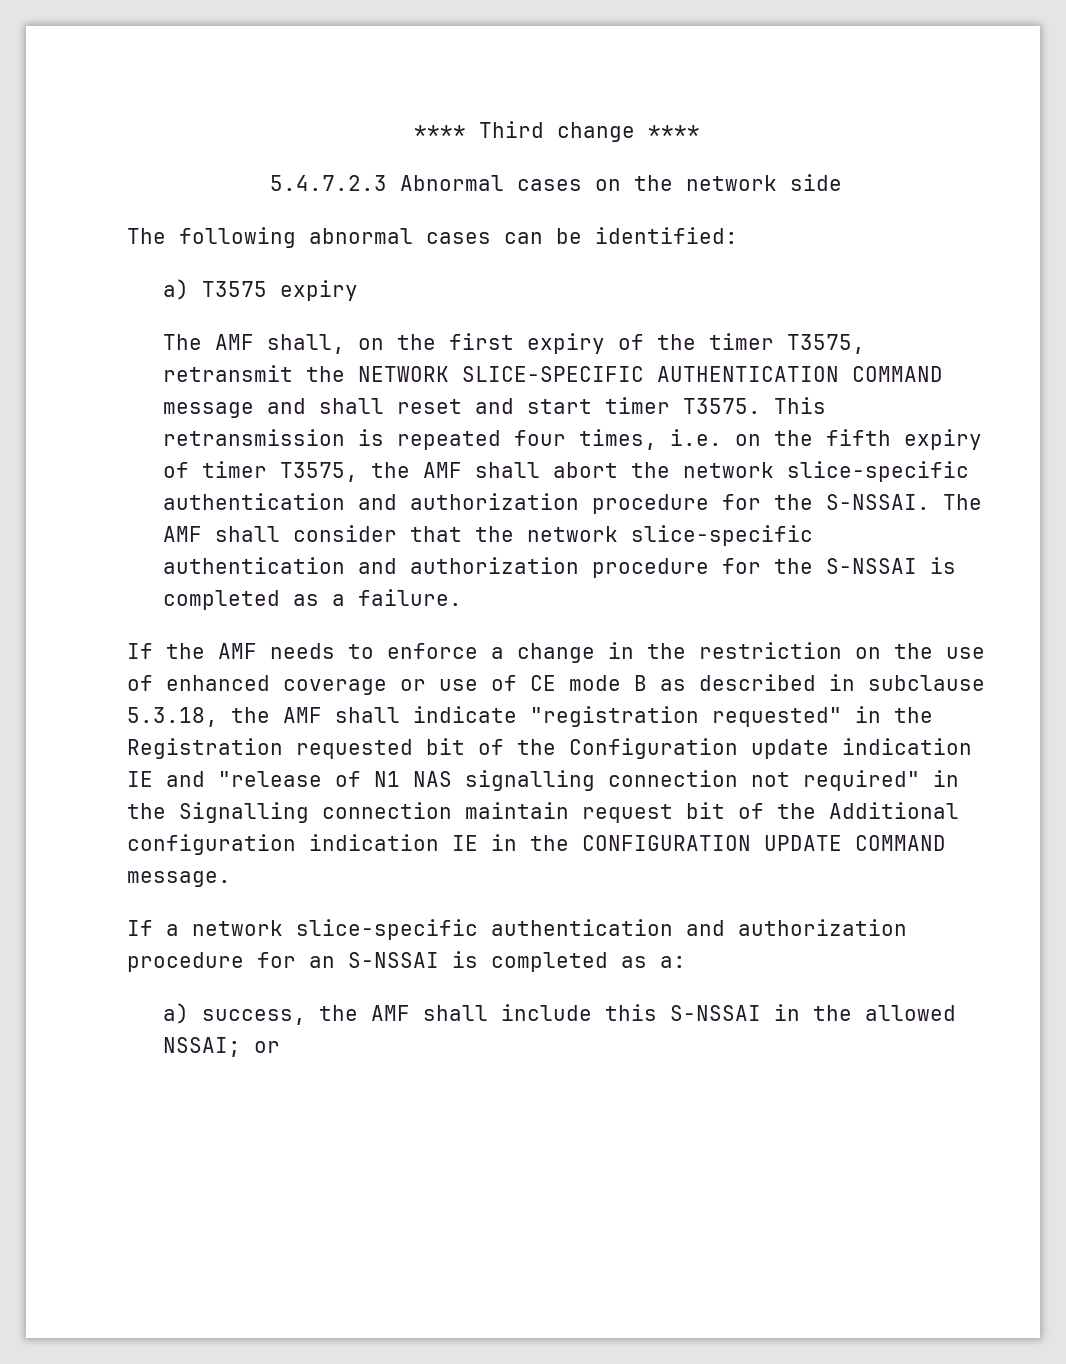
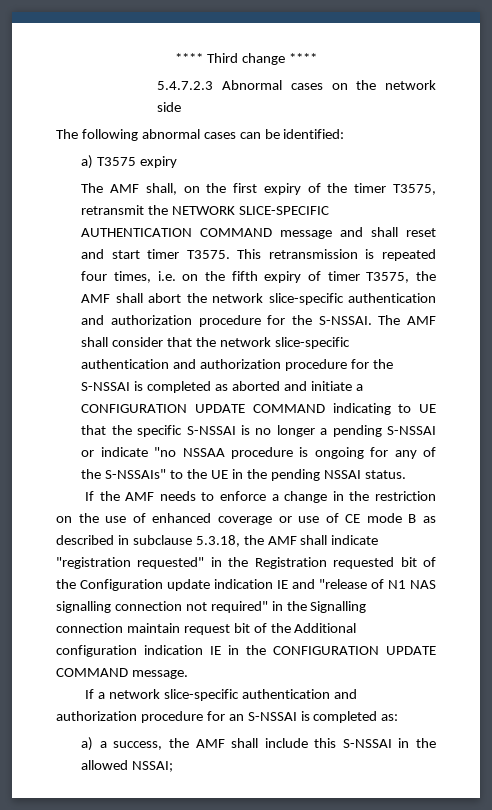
[331,589,462,606] a failure. -> [231,381,363,391] [81,403,436,415] [81,425,436,437] [81,447,436,459] [81,469,406,481] aborted and initiate a CONFIGURATION UPDATE COMMAND indicating to UE that the specific S-NSSAI is no longer a pending S-NSSAI or indicate "no NSSAA procedure is ongoing for any of the S-NSSAIs" to the UE in the pending NSSAI status.
[621,956,686,968] [162,1003,189,1024] as a: // a) -> [381,714,399,721] [81,737,107,751] as: // a) a
[253,1041,280,1053] or -> (174, 766) none

